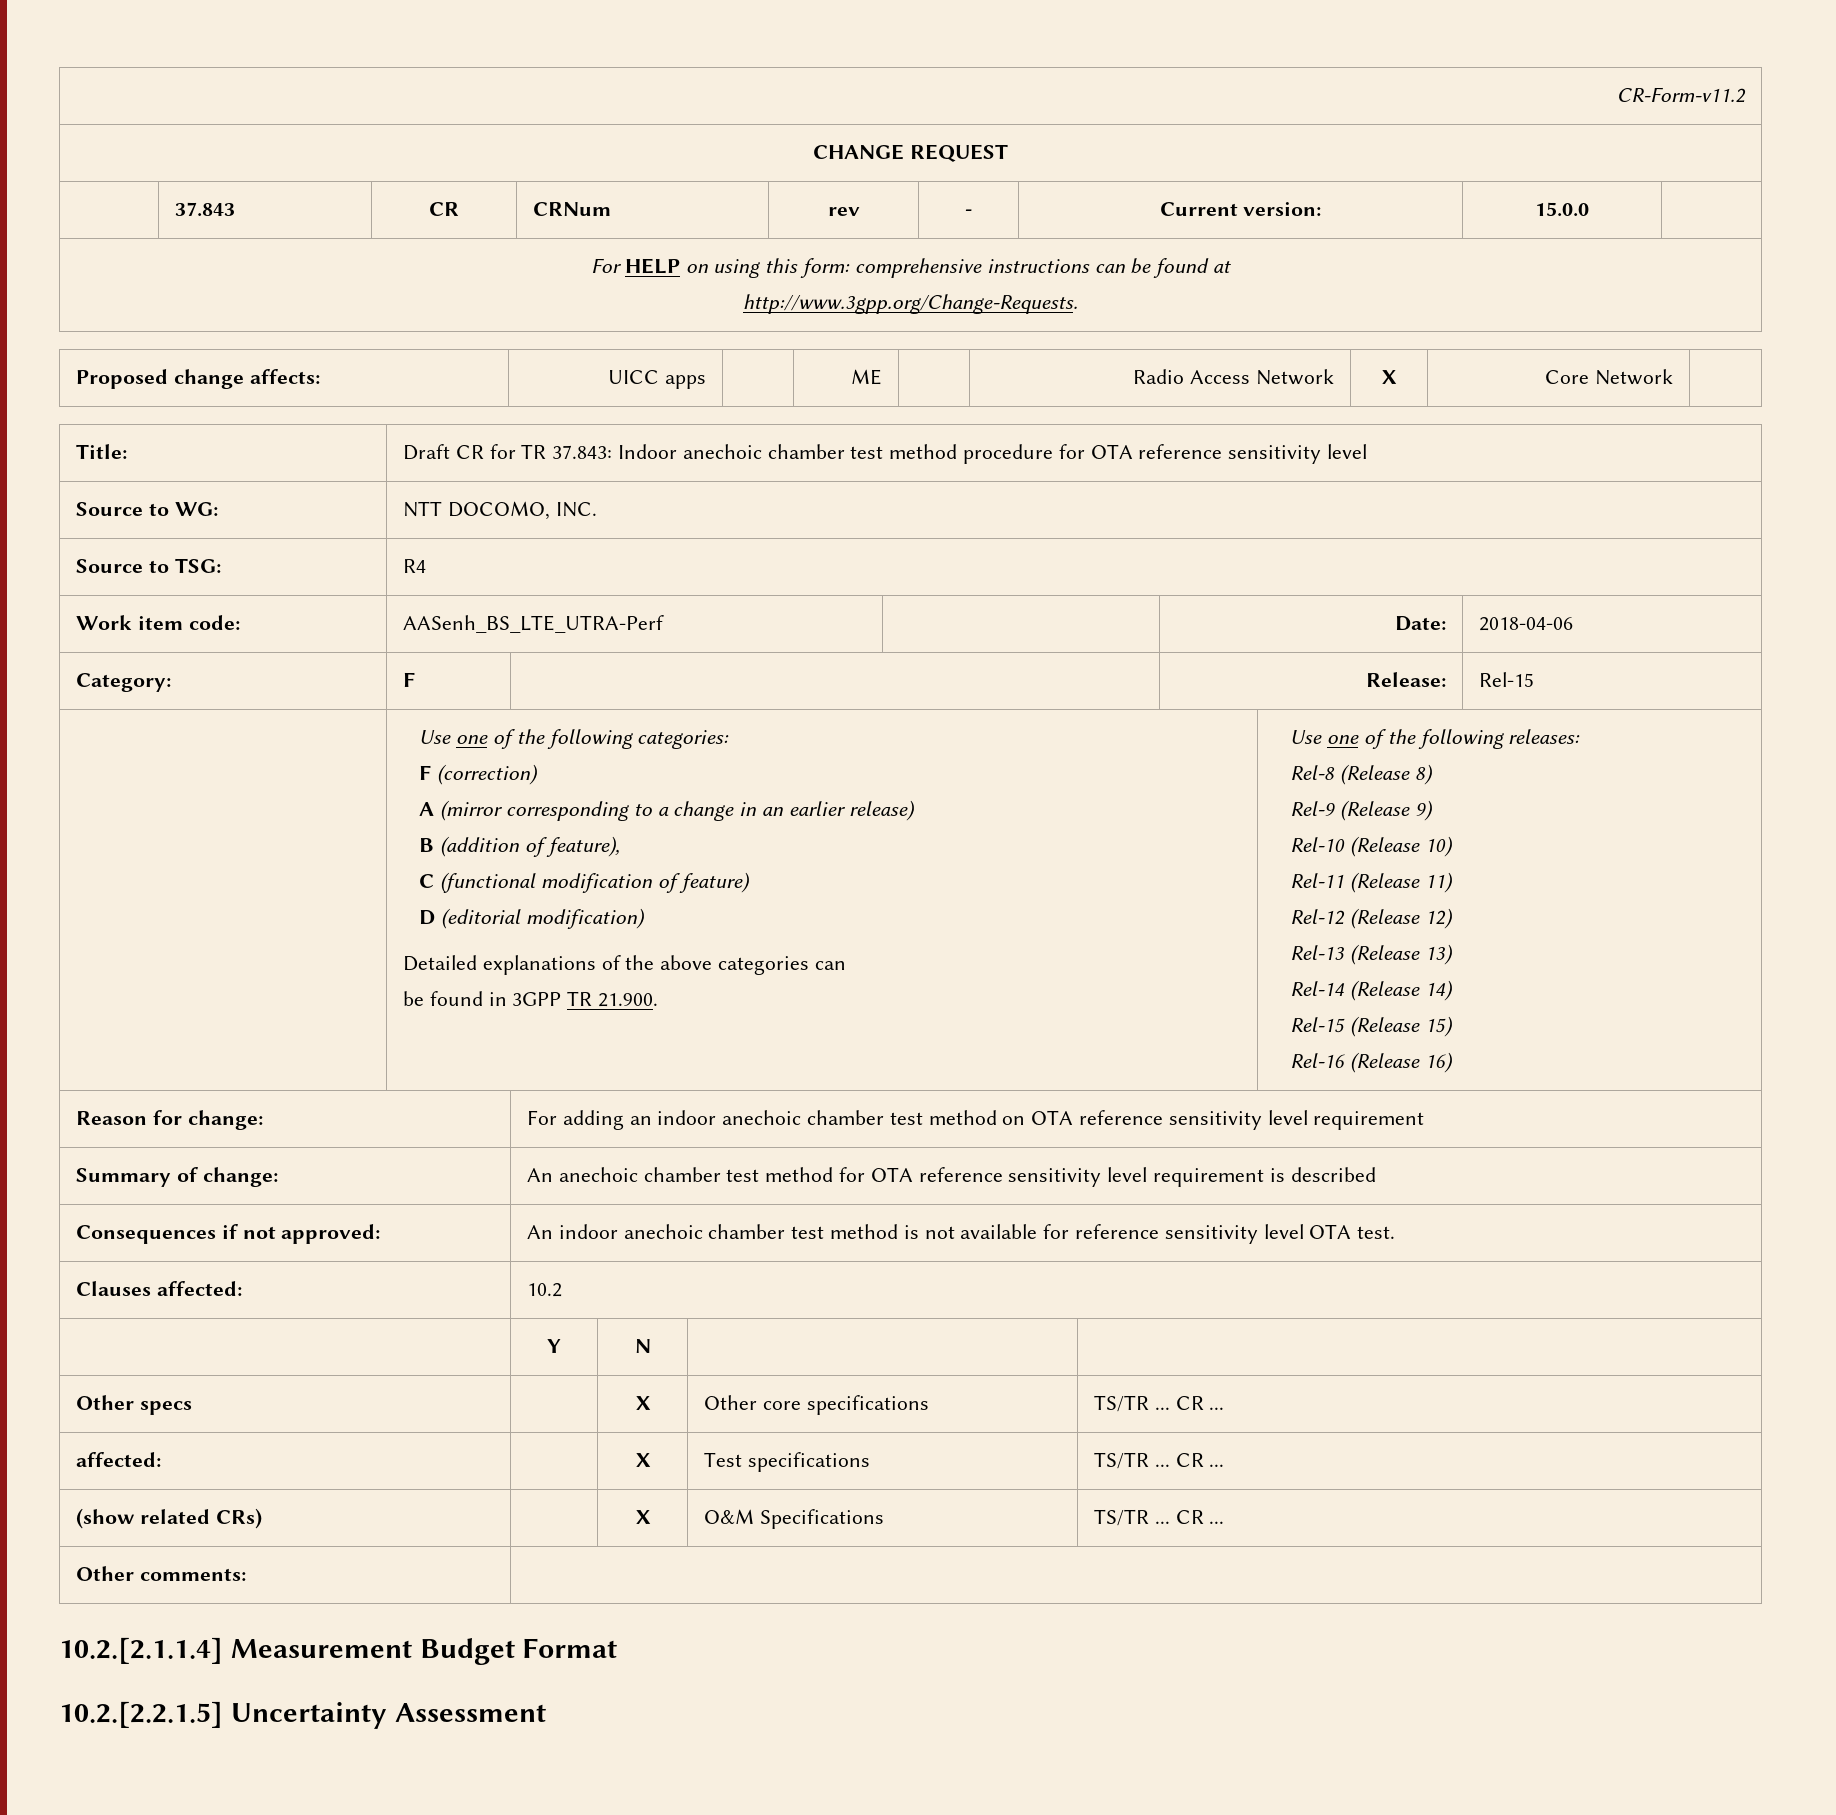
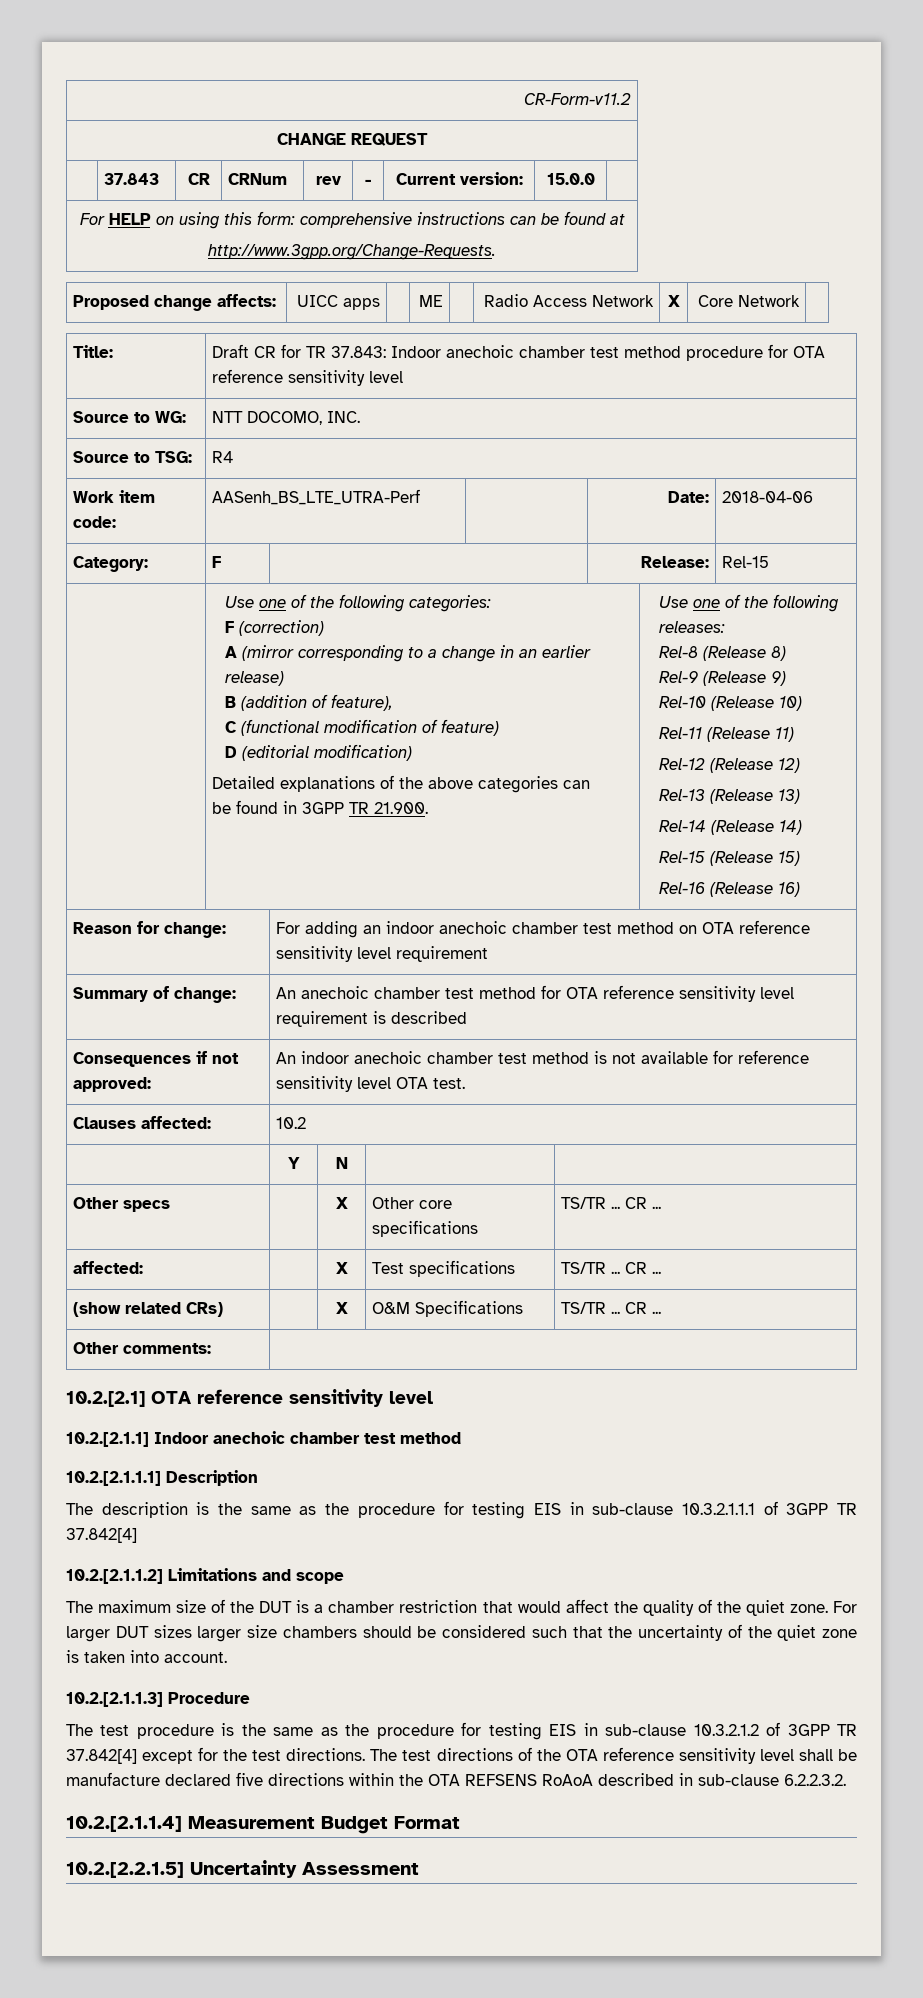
(246, 1574) none -> [66,1389,433,1407] [66,1431,461,1447] [66,1470,258,1486] [66,1501,857,1519] [66,1528,137,1543] [66,1568,344,1584] [66,1599,858,1616] [66,1624,857,1642] [66,1650,227,1663] [66,1692,250,1707] [66,1722,858,1740] [66,1747,857,1764] [66,1772,846,1786] // 10.2.[2.1] OTA reference sensitivity level // 10.2.[2.1.1] Indoor anechoic chamber test method // 10.2.[2.1.1.1] Description // The description is the same as the procedure for testing EIS in sub-clause 10.3.2.1.1.1 of 3GPP TR 37.842[4] // 10.2.[2.1.1.2] Limitations and scope // The maximum size of the DUT is a chamber restriction that would affect the quality of the quiet zone. For larger DUT sizes larger size chambers should be considered such that the uncertainty of the quiet zone is taken into account. // 10.2.[2.1.1.3] Procedure // The test procedure is the same as the procedure for testing EIS in sub-clause 10.3.2.1.2 of 3GPP TR 37.842[4] except for the test directions. The test directions of the OTA reference sensitivity level shall be manufacture declared five directions within the OTA REFSENS RoAoA described in sub-clause 6.2.2.3.2.

